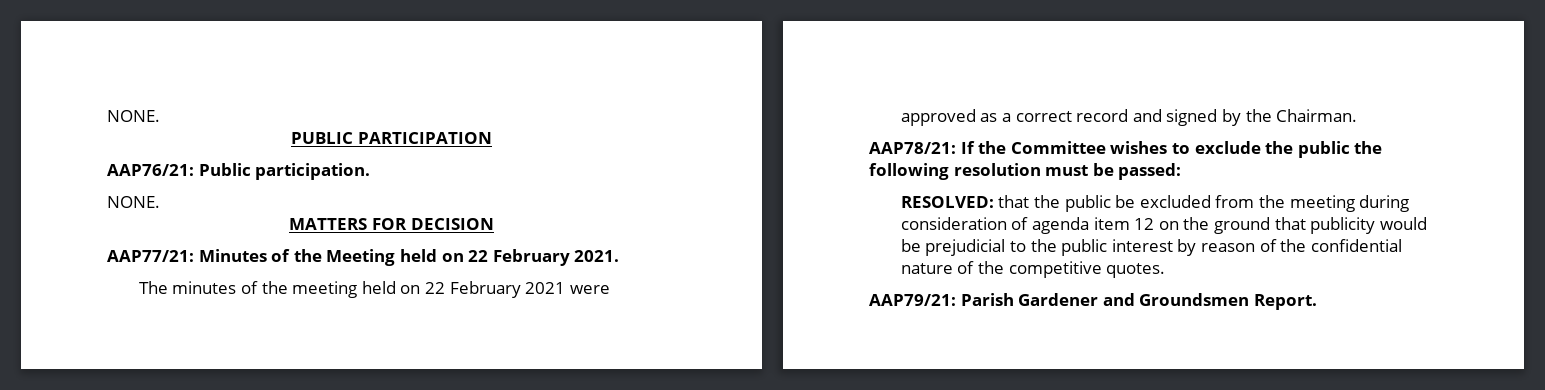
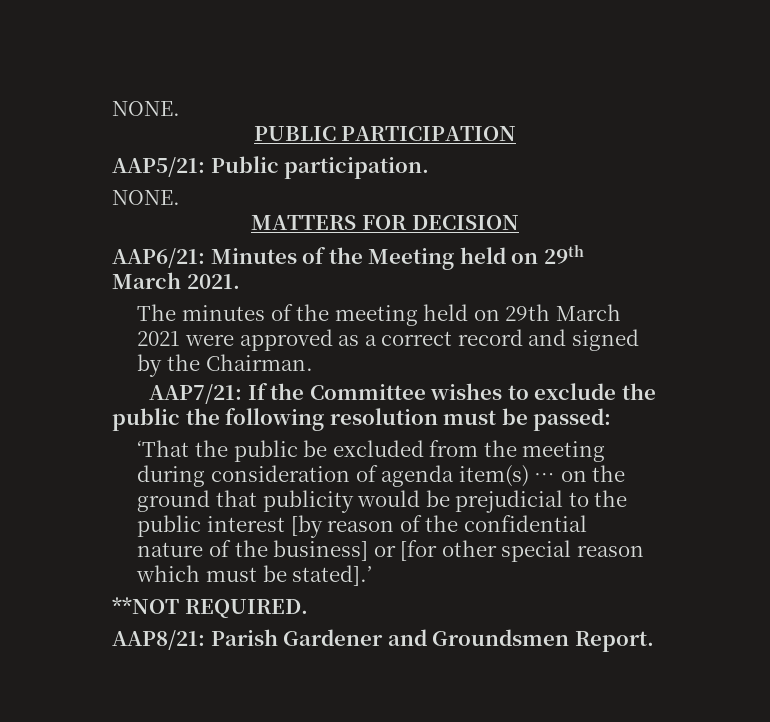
[107,164,194,176] AAP76/21: -> [112,157,205,177] AAP5/21:
[107,250,194,262] AAP77/21: -> [112,248,205,268] AAP6/21:
[468,249,570,266] 22 February -> [543,245,584,264] [112,272,181,289] 29th March
[424,281,521,298] 22 February -> [505,304,621,321] 29th March
[869,142,956,154] AAP78/21: -> [149,384,243,404] AAP7/21:
[900,195,1030,208] RESOLVED: that -> [137,440,190,457] ‘That
[1093,217,1155,230] item 12 -> [458,465,556,487] item(s) …
[1177,239,1197,256] by -> [290,515,323,538] [by
[1008,261,1166,278] [869,294,956,306] competitive quotes. // AAP79/21: -> [273,540,644,562] [136,565,373,586] [112,597,308,618] [112,630,205,650] business] or [for other special reason which must be stated].’ // **NOT REQUIRED. // AAP8/21:

